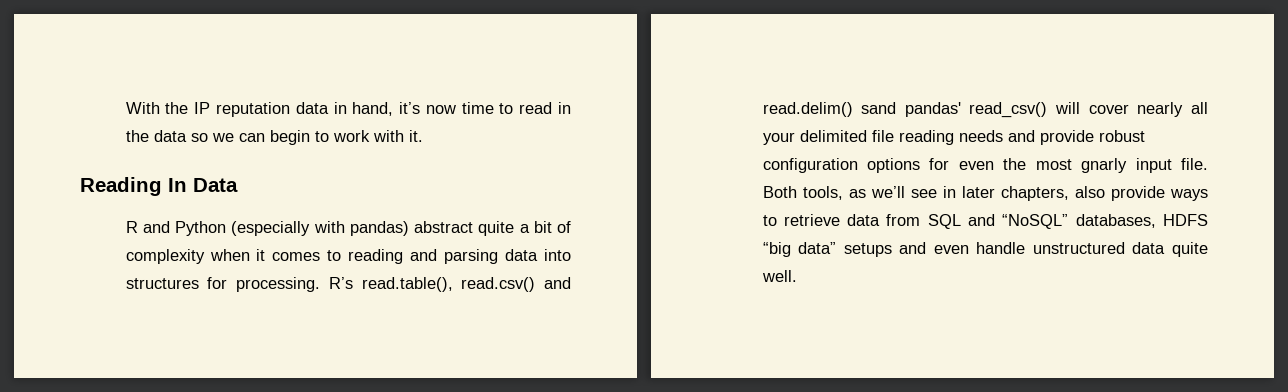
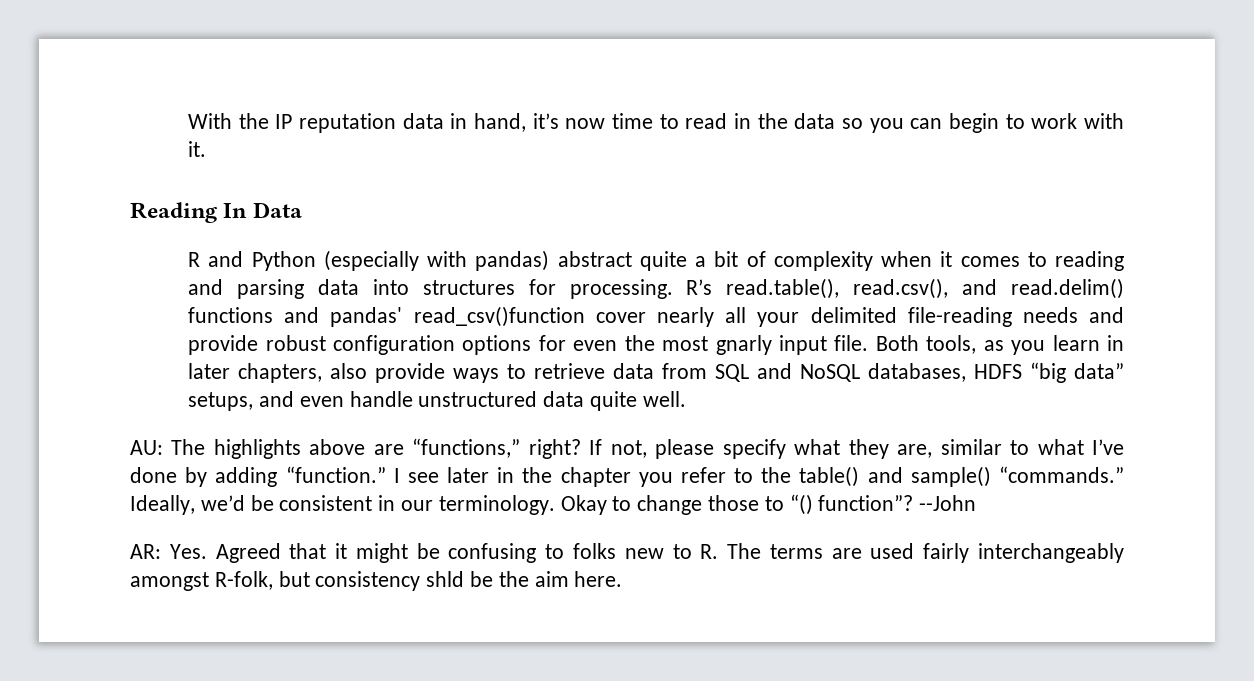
[211,133,234,142] we -> [869,118,904,133] you
[461,277,536,292] read.csv() -> [853,278,949,299] read.csv(),
[861,102,1081,118] sand pandas' read_csv() will -> [188,306,585,327] functions and pandas' read_csv()function
[871,130,954,145] file reading -> [907,307,1012,327] file-reading
[870,186,937,198] we’ll see -> [1011,335,1100,355] you learn
[1002,214,1069,229] “NoSQL” -> [800,364,861,382] NoSQL
[843,243,892,257] setups -> [188,392,254,411] setups,
(797, 276) none -> [130,438,1124,459] [130,466,1124,487] [130,494,977,515] [130,543,1125,563] [130,571,623,591] // AU: The highlights above are “functions,” right? If not, please specify what they are, similar to what I’ve done by adding “function.” I see later in the chapter you refer to the table() and sample() “commands.” Ideally, we’d be consistent in our terminology. Okay to change those to “() function”? --John // AR: Yes. Agreed that it might be confusing to folks new to R. The terms are used fairly interchangeably amongst R-folk, but consistency shld be the aim here.

